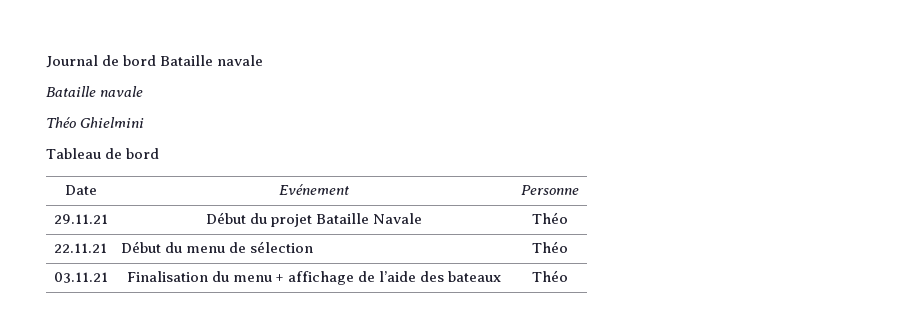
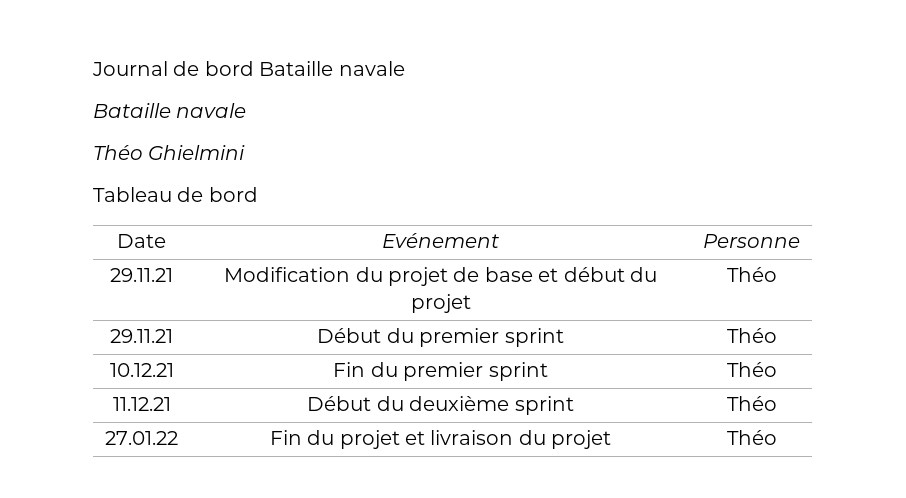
[205,212,423,227] [532,212,568,224] [54,243,107,253] [120,241,314,253] [532,241,568,253] [53,272,108,283] [126,271,502,285] Début du projet Bataille Navale | Théo // 22.11.21 | Début du menu de sélection | Théo // 03.11.21 | Finalisation du menu + affichage de l’aide des bateaux -> [224,267,657,286] [410,294,471,313] [726,267,777,282] [110,329,173,343] [317,328,564,347] [726,328,777,343] [109,363,174,377] [333,362,548,381] [726,362,777,377] [112,397,171,411] [307,396,574,415] [726,396,777,411] [105,431,178,445] [269,430,612,449] Modification du projet de base et début du projet | Théo // 29.11.21 | Début du premier sprint | Théo // 10.12.21 | Fin du premier sprint | Théo // 11.12.21 | Début du deuxième sprint | Théo // 27.01.22 | Fin du projet et livraison du projet

